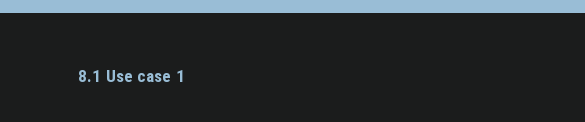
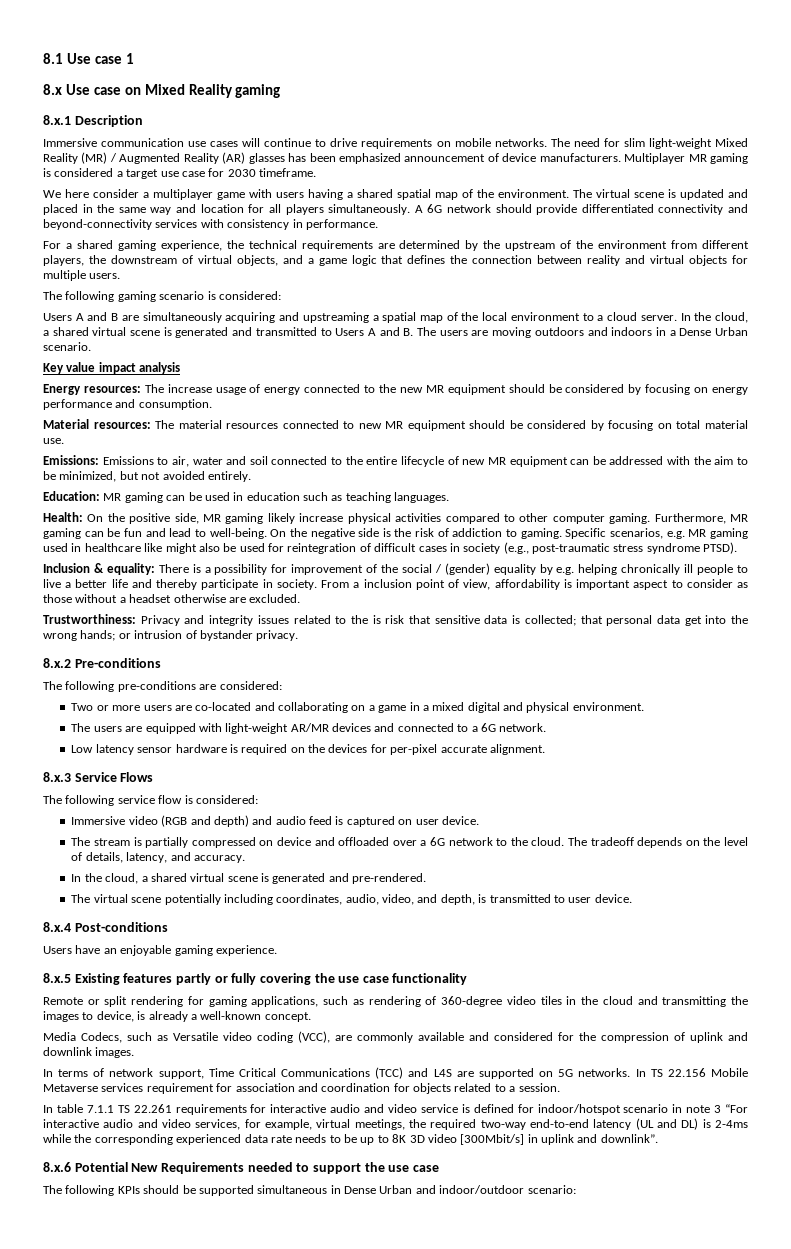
(185, 76) none -> [43,84,281,98] [43,115,143,127] [43,138,748,149] [43,152,748,164] [43,168,316,179] [43,189,748,200] [43,204,748,215] [43,219,378,230] [43,240,750,251] [43,255,749,266] [43,270,121,281] [43,291,281,302] [43,312,749,323] [43,327,748,338] [43,342,91,351] [43,362,181,374] [43,384,749,395] [43,399,212,410] [43,419,748,431] [43,438,64,444] [43,455,748,467] [43,471,251,482] [43,491,450,503] [43,512,749,524] [43,528,749,539] [43,542,738,554] [43,563,749,575] [43,579,748,590] [43,594,301,603] [43,614,749,626] [43,630,299,641] [43,658,161,668] [43,681,282,692] [71,702,644,713] [71,723,547,734] [71,744,545,755] [43,772,154,782] [43,795,258,806] [71,815,479,827] [71,837,748,848] [71,852,245,863] [71,873,427,884] [71,894,632,905] [43,922,168,932] [43,945,277,956] [43,973,468,985] [43,996,748,1007] [43,1011,311,1022] [43,1031,748,1043] [43,1047,135,1058] [43,1067,748,1079] [43,1083,560,1094] [43,1104,748,1115] [43,1118,749,1130] [43,1134,658,1145] [43,1162,439,1174] [43,1185,576,1196] // 8.x Use case on Mixed Reality gaming // 8.x.1 Description // Immersive communication use cases will continue to drive requirements on mobile networks. The need for slim light-weight Mixed Reality (MR) / Augmented Reality (AR) glasses has been emphasized announcement of device manufacturers. Multiplayer MR gaming is considered a target use case for 2030 timeframe. // We here consider a multiplayer game with users having a shared spatial map of the environment. The virtual scene is updated and placed in the same way and location for all players simultaneously. A 6G network should provide differentiated connectivity and beyond-connectivity services with consistency in performance. // For a shared gaming experience, the technical requirements are determined by the upstream of the environment from different players, the downstream of virtual objects, and a game logic that defines the connection between reality and virtual objects for multiple users. // The following gaming scenario is considered: // Users A and B are simultaneously acquiring and upstreaming a spatial map of the local environment to a cloud server. In the cloud, a shared virtual scene is generated and transmitted to Users A and B. The users are moving outdoors and indoors in a Dense Urban scenario. // Key value impact analysis // Energy resources: The increase usage of energy connected to the new MR equipment should be considered by focusing on energy performance and consumption. // Material resources: The material resources connected to new MR equipment should be considered by focusing on total material use. // Emissions: Emissions to air, water and soil connected to the entire lifecycle of new MR equipment can be addressed with the aim to be minimized, but not avoided entirely. // Education: MR gaming can be used in education such as teaching languages. // Health: On the positive side, MR gaming likely increase physical activities compared to other computer gaming. Furthermore, MR gaming can be fun and lead to well-being. On the negative side is the risk of addiction to gaming. Specific scenarios, e.g. MR gaming used in healthcare like might also be used for reintegration of difficult cases in society (e.g., post-traumatic stress syndrome PTSD). // Inclusion & equality: There is a possibility for improvement of the social / (gender) equality by e.g. helping chronically ill people to live a better life and thereby participate in society. From a inclusion point of view, affordability is important aspect to consider as those without a headset otherwise are excluded. // Trustworthiness: Privacy and integrity issues related to the is risk that sensitive data is collected; that personal data get into the wrong hands; or intrusion of bystander privacy. // 8.x.2 Pre-conditions // The following pre-conditions are considered: // Two or more users are co-located and collaborating on a game in a mixed digital and physical environment. // The users are equipped with light-weight AR/MR devices and connected to a 6G network. // Low latency sensor hardware is required on the devices for per-pixel accurate alignment. // 8.x.3 Service Flows // The following service flow is considered: // Immersive video (RGB and depth) and audio feed is captured on user device. // The stream is partially compressed on device and offloaded over a 6G network to the cloud. The tradeoff depends on the level of details, latency, and accuracy. // In the cloud, a shared virtual scene is generated and pre-rendered. // The virtual scene potentially including coordinates, audio, video, and depth, is transmitted to user device. // 8.x.4 Post-conditions // Users have an enjoyable gaming experience. // 8.x.5 Existing features partly or fully covering the use case functionality // Remote or split rendering for gaming applications, such as rendering of 360-degree video tiles in the cloud and transmitting the images to device, is already a well-known concept. // Media Codecs, such as Versatile video coding (VCC), are commonly available and considered for the compression of uplink and downlink images. // In terms of network support, Time Critical Communications (TCC) and L4S are supported on 5G networks. In TS 22.156 Mobile Metaverse services requirement for association and coordination for objects related to a session. // In table 7.1.1 TS 22.261 requirements for interactive audio and video service is defined for indoor/hotspot scenario in note 3 “For interactive audio and video services, for example, virtual meetings, the required two-way end-to-end latency (UL and DL) is 2-4ms while the corresponding experienced data rate needs to be up to 8K 3D video [300Mbit/s] in uplink and downlink”. // 8.x.6 Potential New Requirements needed to support the use case // The following KPIs should be supported simultaneous in Dense Urban and indoor/outdoor scenario:

